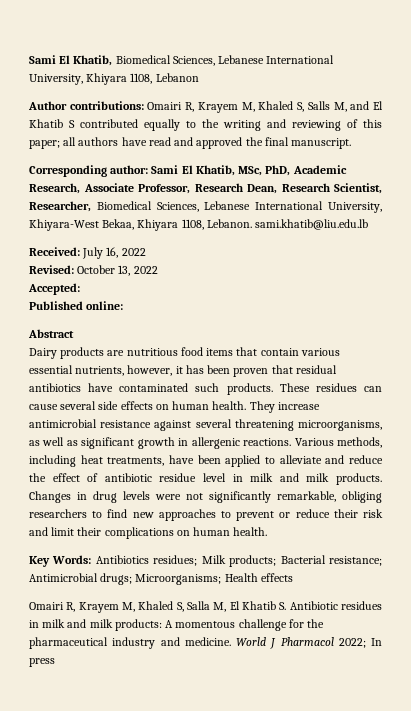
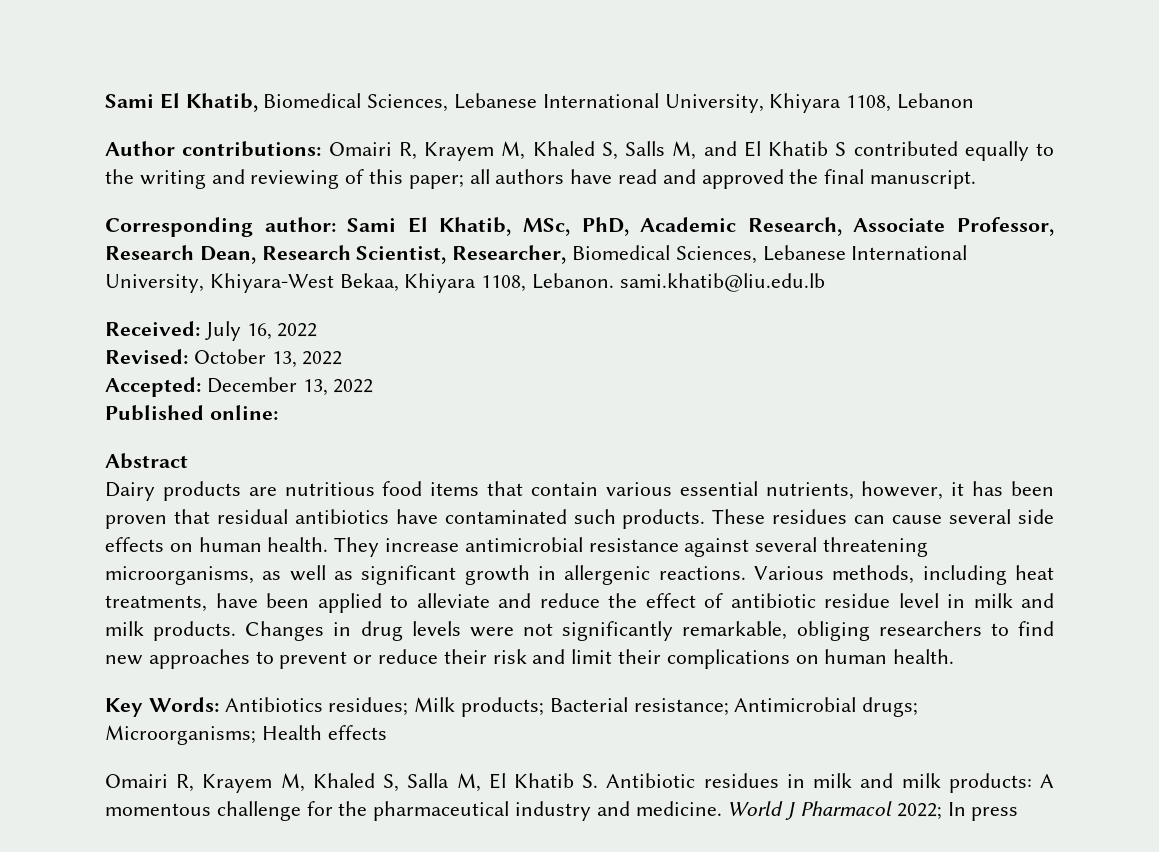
(80, 289) none -> [206,377,374,396] December 13, 2022

